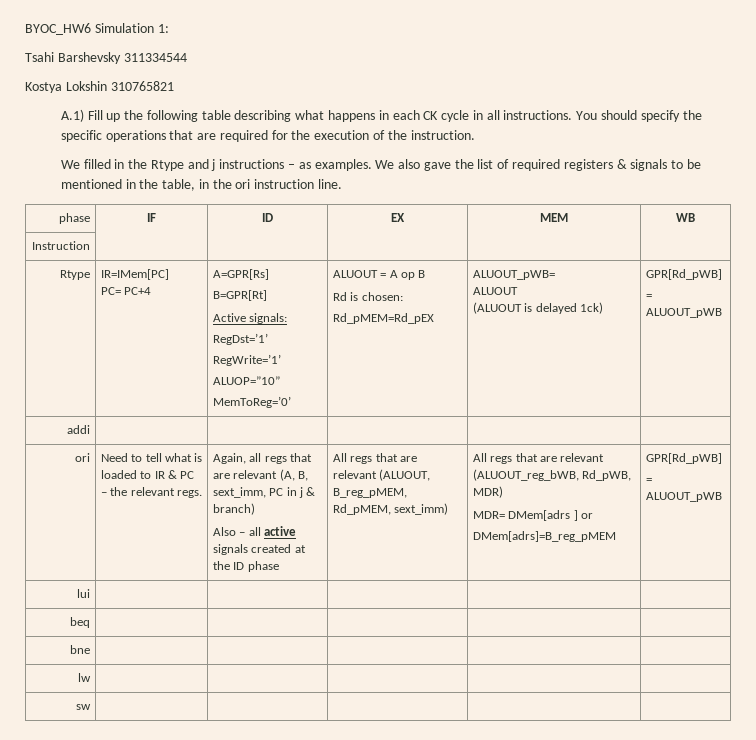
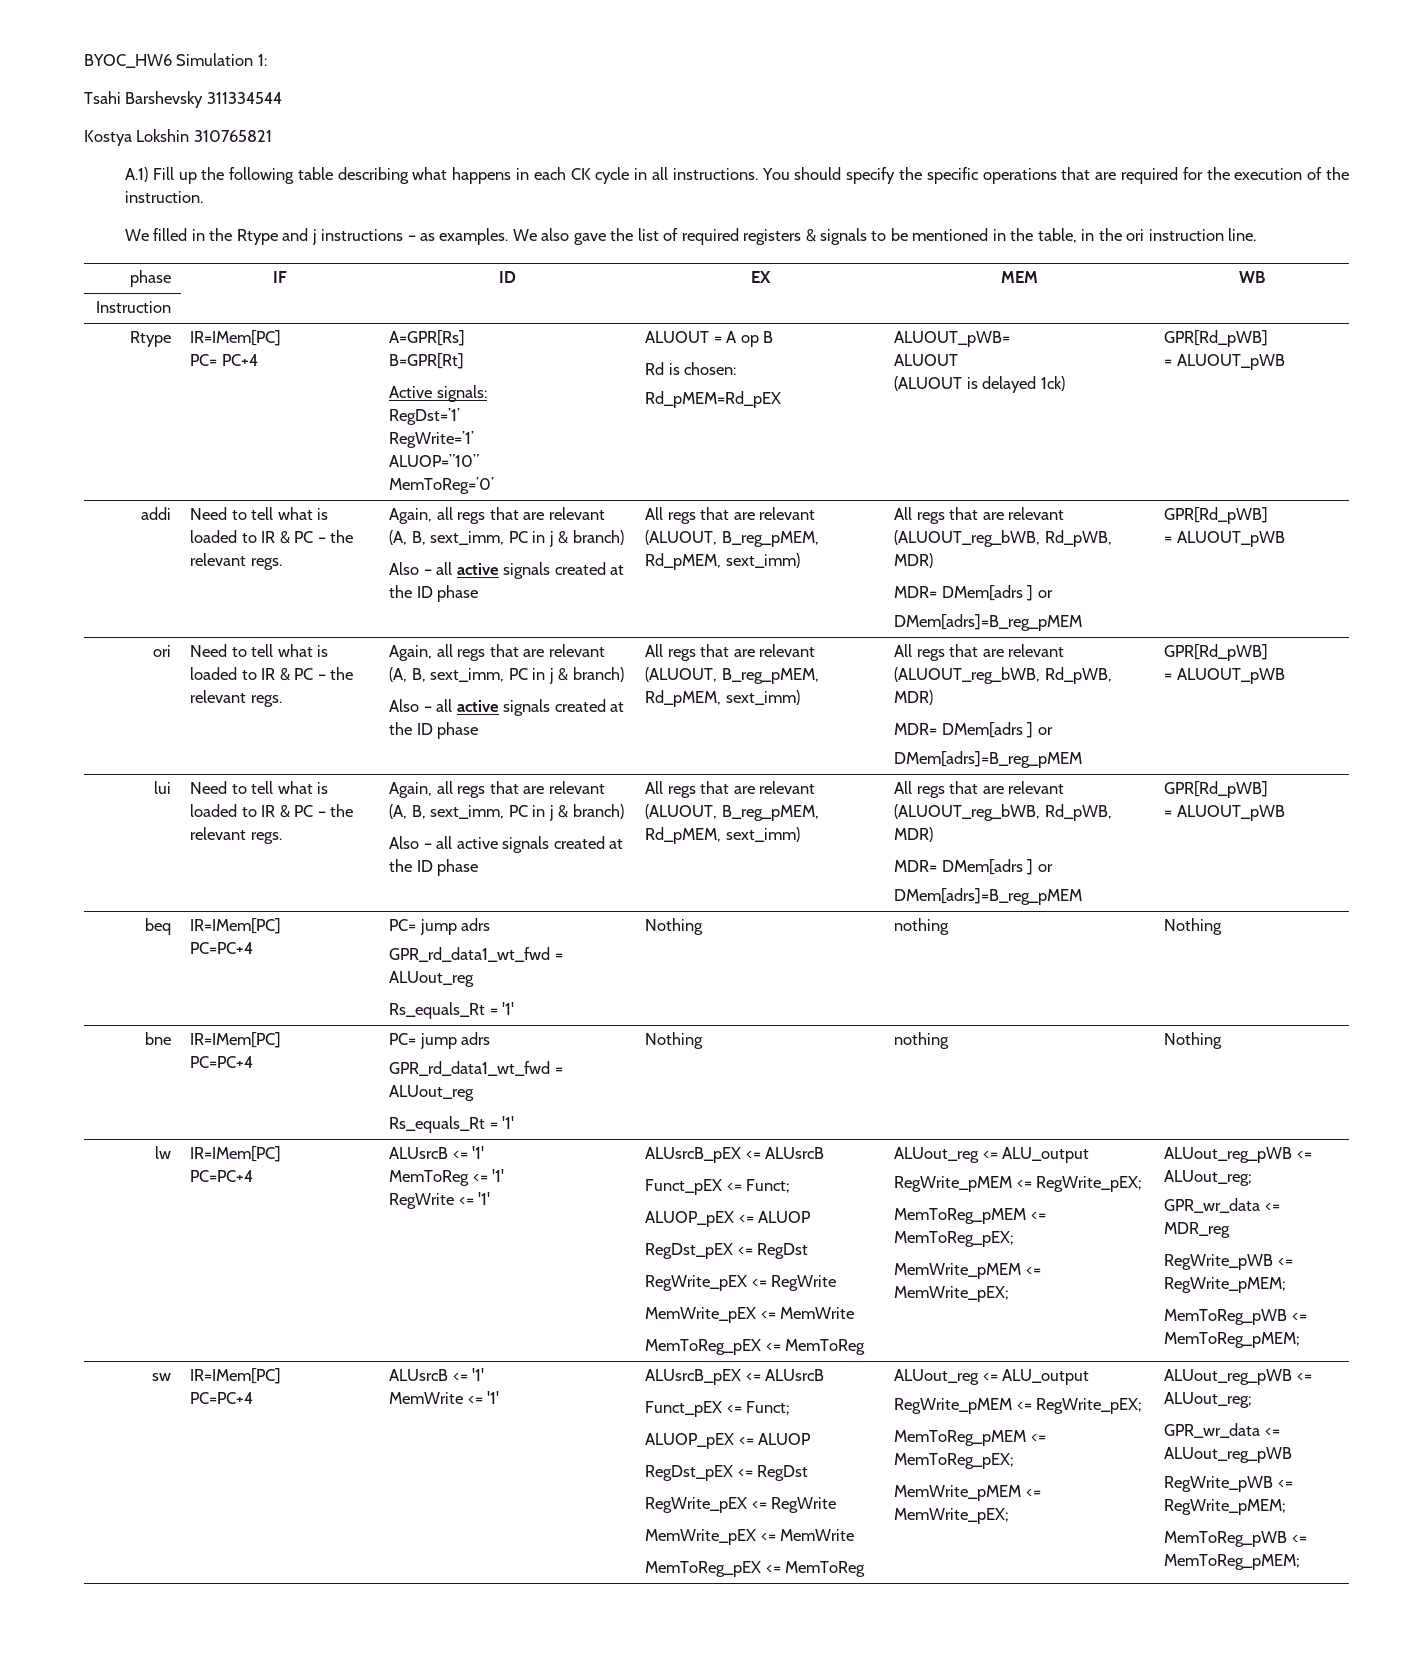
(91, 429) | | | | -> [190,507,329,520] [190,530,354,544] [190,553,282,570] [389,507,605,524] [389,530,624,547] [389,562,625,579] [389,585,479,602] [645,507,816,524] [645,530,819,547] [645,553,800,570] [894,507,1065,524] [894,530,1112,547] [894,553,934,568] [894,585,1053,601] [894,614,1083,631] [1164,507,1269,524] [1164,531,1285,547] Need to tell what is loaded to IR & PC – the relevant regs. | Again, all regs that are relevant (A, B, sext_imm, PC in j & branch) // Also – all active signals created at the ID phase | All regs that are relevant (ALUOUT, B_reg_pMEM, Rd_pMEM, sext_imm) | All regs that are relevant (ALUOUT_reg_bWB, Rd_pWB, MDR) // MDR= DMem[adrs ] or // DMem[adrs]=B_reg_pMEM | GPR[Rd_pWB] // = ALUOUT_pWB
[70,617,91,628] [70,645,91,654] [78,673,92,682] [76,704,92,710] | | | | // beq | | | | | // bne | | | | | // lw | | | | | // sw | | | | | -> [190,781,329,794] [190,804,354,818] [190,827,282,844] [389,781,605,798] [389,804,624,821] [389,836,624,853] [389,859,479,876] [645,781,816,798] [645,804,819,821] [645,827,800,844] [894,781,1065,798] [894,804,1112,821] [894,827,934,842] [894,859,1053,875] [894,888,1083,905] [1164,781,1269,798] [1164,805,1285,821] [144,918,171,935] [190,918,282,934] [190,942,254,954] [389,918,491,935] [389,947,563,962] [389,971,475,987] [389,1002,515,1019] [645,918,704,935] [894,918,950,935] [1164,918,1223,935] [144,1032,171,1045] [190,1032,282,1048] [190,1056,254,1068] [389,1032,491,1049] [389,1061,563,1076] [389,1085,475,1101] [389,1116,515,1133] [645,1032,704,1049] [894,1032,950,1049] [1164,1032,1223,1049] [154,1146,171,1159] [190,1146,282,1162] [190,1170,254,1182] [389,1146,485,1159] [389,1169,505,1186] [389,1192,491,1209] [645,1147,825,1163] [645,1179,791,1195] [645,1211,812,1227] [645,1243,809,1259] [645,1275,837,1291] [645,1307,855,1323] [645,1339,866,1355] [894,1147,1090,1163] [894,1176,1143,1192] [894,1208,1046,1224] [894,1231,1015,1247] [894,1263,1041,1279] [894,1286,1010,1302] [1164,1147,1312,1163] [1164,1170,1253,1186] [1164,1198,1280,1213] [1164,1222,1231,1238] [1164,1254,1293,1270] [1164,1277,1287,1293] [1164,1309,1307,1325] [1164,1332,1301,1348] [151,1373,171,1381] [190,1368,282,1384] [190,1392,254,1404] [389,1368,485,1381] [389,1391,500,1404] [645,1369,825,1385] [645,1401,791,1417] [645,1433,812,1449] [645,1465,809,1481] [645,1497,837,1513] [645,1529,855,1545] [645,1561,866,1577] [894,1369,1090,1385] [894,1398,1143,1414] [894,1430,1046,1446] [894,1453,1015,1469] [894,1485,1041,1501] [894,1508,1010,1524] [1164,1369,1312,1385] [1164,1392,1253,1408] [1164,1423,1280,1438] [1164,1447,1293,1463] [1164,1476,1293,1492] [1164,1499,1287,1515] [1164,1531,1307,1547] [1164,1554,1301,1570] Need to tell what is loaded to IR & PC – the relevant regs. | Again, all regs that are relevant (A, B, sext_imm, PC in j & branch) // Also – all active signals created at the ID phase | All regs that are relevant (ALUOUT, B_reg_pMEM, Rd_pMEM, sext_imm) | All regs that are relevant (ALUOUT_reg_bWB, Rd_pWB, MDR) // MDR= DMem[adrs ] or // DMem[adrs]=B_reg_pMEM | GPR[Rd_pWB] // = ALUOUT_pWB // beq | IR=IMem[PC] // PC=PC+4 | PC= jump adrs // GPR_rd_data1_wt_fwd = ALUout_reg // Rs_equals_Rt = '1' | Nothing | nothing | Nothing // bne | IR=IMem[PC] // PC=PC+4 | PC= jump adrs // GPR_rd_data1_wt_fwd = ALUout_reg // Rs_equals_Rt = '1' | Nothing | nothing | Nothing // lw | IR=IMem[PC] // PC=PC+4 | ALUsrcB <= '1' // MemToReg <= '1' // RegWrite <= '1' | ALUsrcB_pEX <= ALUsrcB // Funct_pEX <= Funct; // ALUOP_pEX <= ALUOP // RegDst_pEX <= RegDst // RegWrite_pEX <= RegWrite // MemWrite_pEX <= MemWrite // MemToReg_pEX <= MemToReg | ALUout_reg <= ALU_output // RegWrite_pMEM <= RegWrite_pEX; // MemToReg_pMEM <= MemToReg_pEX; // MemWrite_pMEM <= MemWrite_pEX; | ALUout_reg_pWB <= ALUout_reg; // GPR_wr_data <= MDR_reg // RegWrite_pWB <= RegWrite_pMEM; // MemToReg_pWB <= MemToReg_pMEM; // sw | IR=IMem[PC] // PC=PC+4 | ALUsrcB <= '1' // MemWrite <= '1' | ALUsrcB_pEX <= ALUsrcB // Funct_pEX <= Funct; // ALUOP_pEX <= ALUOP // RegDst_pEX <= RegDst // RegWrite_pEX <= RegWrite // MemWrite_pEX <= MemWrite // MemToReg_pEX <= MemToReg | ALUout_reg <= ALU_output // RegWrite_pMEM <= RegWrite_pEX; // MemToReg_pMEM <= MemToReg_pEX; // MemWrite_pMEM <= MemWrite_pEX; | ALUout_reg_pWB <= ALUout_reg; // GPR_wr_data <= ALUout_reg_pWB // RegWrite_pWB <= RegWrite_pMEM; // MemToReg_pWB <= MemToReg_pMEM;

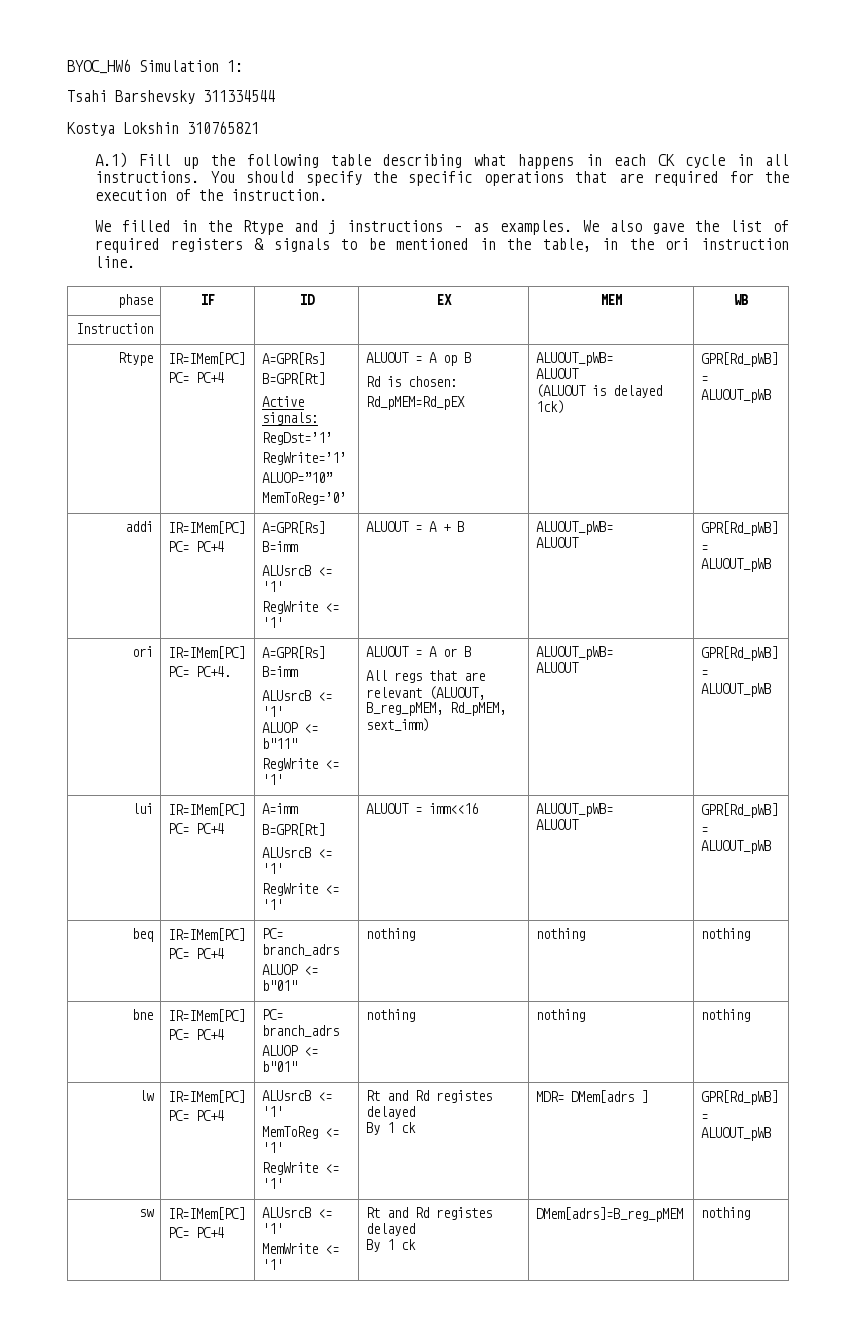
[190,507,329,520] [190,530,354,544] [190,553,282,570] [389,507,605,524] [389,530,624,547] [389,562,625,579] [389,585,479,602] [645,507,816,524] [645,530,819,547] [645,553,800,570] [894,507,1065,524] [894,530,1112,547] [894,553,934,568] [894,585,1053,601] [894,614,1083,631] [1164,507,1269,524] [1164,531,1285,547] [152,645,171,657] [190,644,329,657] [190,667,354,681] [190,690,282,707] [389,644,605,661] [389,667,624,684] [389,699,625,716] [389,722,479,739] [645,644,816,661] [645,667,819,684] [645,690,800,707] [894,644,1065,661] [894,667,1112,684] [894,690,934,705] [894,722,1053,738] [894,751,1083,768] [1164,644,1269,661] [1164,668,1285,684] [153,781,171,794] [190,781,329,794] [190,804,354,818] [190,827,282,844] [389,781,605,798] [389,804,624,821] [389,836,624,853] [389,859,479,876] [645,781,816,798] [645,804,819,821] [645,827,800,844] [894,781,1065,798] [894,804,1112,821] [894,827,934,842] [894,859,1053,875] [894,888,1083,905] Need to tell what is loaded to IR & PC – the relevant regs. | Again, all regs that are relevant (A, B, sext_imm, PC in j & branch) // Also – all active signals created at the ID phase | All regs that are relevant (ALUOUT, B_reg_pMEM, Rd_pMEM, sext_imm) | All regs that are relevant (ALUOUT_reg_bWB, Rd_pWB, MDR) // MDR= DMem[adrs ] or // DMem[adrs]=B_reg_pMEM | GPR[Rd_pWB] // = ALUOUT_pWB // ori | Need to tell what is loaded to IR & PC – the relevant regs. | Again, all regs that are relevant (A, B, sext_imm, PC in j & branch) // Also – all active signals created at the ID phase | All regs that are relevant (ALUOUT, B_reg_pMEM, Rd_pMEM, sext_imm) | All regs that are relevant (ALUOUT_reg_bWB, Rd_pWB, MDR) // MDR= DMem[adrs ] or // DMem[adrs]=B_reg_pMEM | GPR[Rd_pWB] // = ALUOUT_pWB // lui | Need to tell what is loaded to IR & PC – the relevant regs. | Again, all regs that are relevant (A, B, sext_imm, PC in j & branch) // Also – all active signals created at the ID phase | All regs that are relevant (ALUOUT, B_reg_pMEM, Rd_pMEM, sext_imm) | All regs that are relevant (ALUOUT_reg_bWB, Rd_pWB, MDR) // MDR= DMem[adrs ] or // DMem[adrs]=B_reg_pMEM -> [167,521,245,534] [167,541,224,552] [261,521,325,534] [261,541,298,552] [261,565,332,576] [261,581,283,592] [261,601,339,614] [261,617,283,628] [365,521,464,532] [535,521,613,535] [535,537,579,548] [700,521,778,536] [700,545,708,552] [700,558,771,572] [132,646,154,657] [167,646,245,659] [167,666,231,677] [261,646,325,659] [261,666,298,677] [261,690,332,701] [261,706,283,717] [261,722,318,733] [261,738,297,749] [261,758,339,771] [261,774,283,785] [365,646,471,657] [365,670,485,683] [365,686,485,700] [365,702,506,716] [365,718,429,732] [535,646,613,660] [535,662,579,673] [700,646,778,661] [700,670,708,677] [700,683,771,697] [132,803,154,814] [167,803,245,816] [167,823,224,834] [261,803,298,814] [261,823,325,836] [261,847,332,858] [261,863,283,874] [261,883,339,896] [261,899,283,910] [365,803,478,814] [535,803,613,817] [535,819,579,830] IR=IMem[PC] // PC= PC+4 | A=GPR[Rs] // B=imm // ALUsrcB <= '1' // RegWrite <= '1' | ALUOUT = A + B | ALUOUT_pWB= // ALUOUT | GPR[Rd_pWB] // = ALUOUT_pWB // ori | IR=IMem[PC] // PC= PC+4. | A=GPR[Rs] // B=imm // ALUsrcB <= '1' // ALUOP <= b"11" // RegWrite <= '1' | ALUOUT = A or B // All regs that are relevant (ALUOUT, B_reg_pMEM, Rd_pMEM, sext_imm) | ALUOUT_pWB= // ALUOUT | GPR[Rd_pWB] // = ALUOUT_pWB // lui | IR=IMem[PC] // PC= PC+4 | A=imm // B=GPR[Rt] // ALUsrcB <= '1' // RegWrite <= '1' | ALUOUT = imm<<16 | ALUOUT_pWB= // ALUOUT
[190,942,254,954] [389,918,491,935] [389,947,563,962] [389,971,475,987] [389,1002,515,1019] [645,918,704,935] [894,918,950,935] [1164,918,1223,935] PC=PC+4 | PC= jump adrs // GPR_rd_data1_wt_fwd = ALUout_reg // Rs_equals_Rt = '1' | Nothing | nothing | Nothing -> [167,948,224,959] [261,928,283,939] [261,944,339,956] [261,964,318,975] [261,980,297,991] [365,928,415,941] [535,928,585,941] [700,928,750,941] PC= PC+4 | PC= branch_adrs // ALUOP <= b"01" | nothing | nothing | nothing
[190,1056,254,1068] [389,1032,491,1049] [389,1061,563,1076] [389,1085,475,1101] [389,1116,515,1133] [645,1032,704,1049] [894,1032,950,1049] [1164,1032,1223,1049] PC=PC+4 | PC= jump adrs // GPR_rd_data1_wt_fwd = ALUout_reg // Rs_equals_Rt = '1' | Nothing | nothing | Nothing -> [167,1029,224,1040] [261,1009,283,1020] [261,1025,339,1037] [261,1045,318,1056] [261,1061,297,1072] [365,1009,415,1022] [535,1009,585,1022] [700,1009,750,1022] PC= PC+4 | PC= branch_adrs // ALUOP <= b"01" | nothing | nothing | nothing
[190,1170,254,1182] PC=PC+4 -> [167,1110,224,1121] PC= PC+4
[645,1147,825,1163] [645,1179,791,1195] [645,1211,812,1227] [645,1243,809,1259] [645,1275,837,1291] [645,1307,855,1323] [645,1339,866,1355] [894,1147,1090,1163] [894,1176,1143,1192] [894,1208,1046,1224] [894,1231,1015,1247] [894,1263,1041,1279] [894,1286,1010,1302] [1164,1147,1312,1163] [1164,1170,1253,1186] [1164,1198,1280,1213] [1164,1222,1231,1238] [1164,1254,1293,1270] [1164,1277,1287,1293] [1164,1309,1307,1325] [1164,1332,1301,1348] ALUsrcB_pEX <= ALUsrcB // Funct_pEX <= Funct; // ALUOP_pEX <= ALUOP // RegDst_pEX <= RegDst // RegWrite_pEX <= RegWrite // MemWrite_pEX <= MemWrite // MemToReg_pEX <= MemToReg | ALUout_reg <= ALU_output // RegWrite_pMEM <= RegWrite_pEX; // MemToReg_pMEM <= MemToReg_pEX; // MemWrite_pMEM <= MemWrite_pEX; | ALUout_reg_pWB <= ALUout_reg; // GPR_wr_data <= MDR_reg // RegWrite_pWB <= RegWrite_pMEM; // MemToReg_pWB <= MemToReg_pMEM; -> [365,1090,492,1103] [365,1106,415,1119] [365,1122,416,1135] [535,1090,648,1103] [700,1090,778,1105] [700,1114,708,1121] [700,1127,771,1141] Rt and Rd registes delayed // By 1 ck | MDR= DMem[adrs ] | GPR[Rd_pWB] // = ALUOUT_pWB
[190,1392,254,1404] PC=PC+4 -> [167,1227,224,1238] PC= PC+4
[645,1369,825,1385] [645,1401,791,1417] [645,1433,812,1449] [645,1465,809,1481] [645,1497,837,1513] [645,1529,855,1545] [645,1561,866,1577] [894,1369,1090,1385] [894,1398,1143,1414] [894,1430,1046,1446] [894,1453,1015,1469] [894,1485,1041,1501] [894,1508,1010,1524] [1164,1369,1312,1385] [1164,1392,1253,1408] [1164,1423,1280,1438] [1164,1447,1293,1463] [1164,1476,1293,1492] [1164,1499,1287,1515] [1164,1531,1307,1547] [1164,1554,1301,1570] ALUsrcB_pEX <= ALUsrcB // Funct_pEX <= Funct; // ALUOP_pEX <= ALUOP // RegDst_pEX <= RegDst // RegWrite_pEX <= RegWrite // MemWrite_pEX <= MemWrite // MemToReg_pEX <= MemToReg | ALUout_reg <= ALU_output // RegWrite_pMEM <= RegWrite_pEX; // MemToReg_pMEM <= MemToReg_pEX; // MemWrite_pMEM <= MemWrite_pEX; | ALUout_reg_pWB <= ALUout_reg; // GPR_wr_data <= ALUout_reg_pWB // RegWrite_pWB <= RegWrite_pMEM; // MemToReg_pWB <= MemToReg_pMEM; -> [365,1207,492,1220] [365,1223,415,1236] [365,1239,416,1252] [535,1207,683,1222] [700,1207,750,1220] Rt and Rd registes delayed // By 1 ck | DMem[adrs]=B_reg_pMEM | nothing

